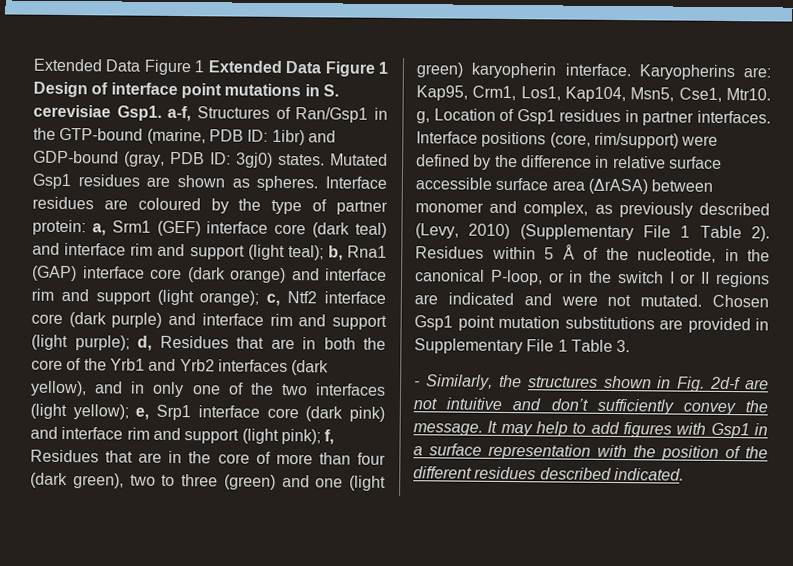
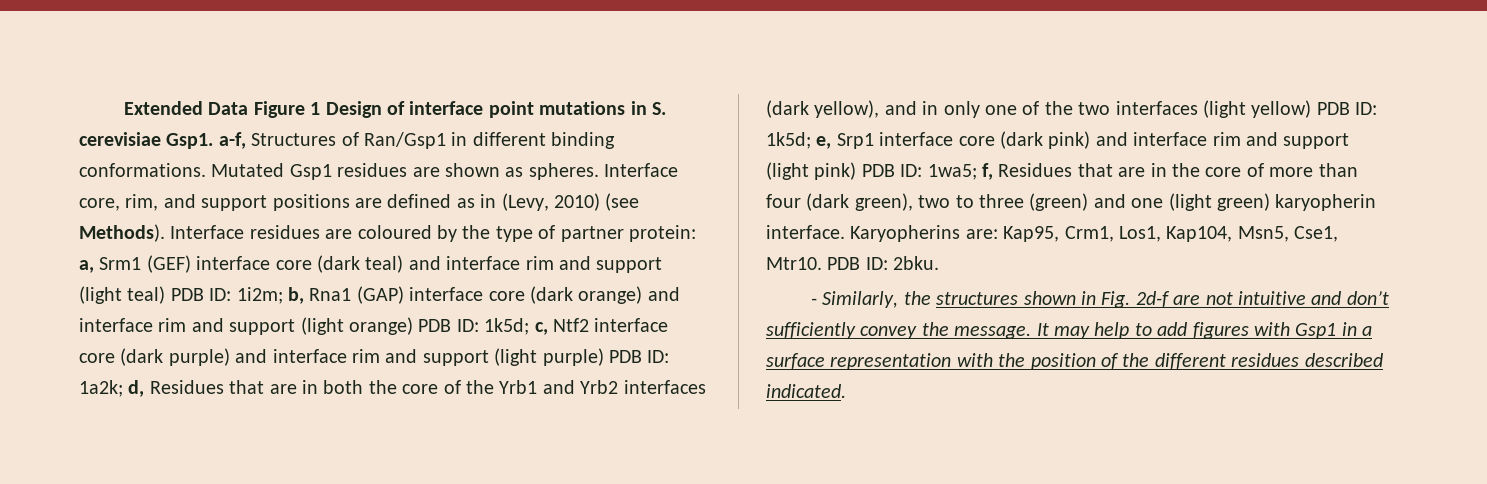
[33,58,389,77] Extended Data Figure 1 Extended Data Figure 1 -> [124,101,321,118] Extended Data Figure 1
[33,127,336,146] [33,150,325,168] the GTP-bound (marine, PDB ID: 1ibr) and GDP-bound (gray, PDB ID: 3gj0) states. -> [472,132,616,149] [79,163,206,177] different binding conformations.
(388, 182) none -> [79,193,640,211] [79,224,245,242] core, rim, and support positions are defined as in (Levy, 2010) (see Methods). Interface
[287,245,324,261] teal); -> [127,286,283,304] teal) PDB ID: 1i2m;
[199,290,260,306] orange); -> [349,317,530,335] orange) PDB ID: 1k5d;
[74,335,130,351] purple); -> [542,348,670,366] [79,380,123,397] purple) PDB ID: 1a2k;
[72,404,129,420] yellow); -> [1251,100,1378,118] [766,132,811,149] yellow) PDB ID: 1k5d;
[280,428,321,445] pink); -> [814,162,977,180] pink) PDB ID: 1wa5;
[416,108,771,126] [416,131,719,149] [416,154,722,170] [415,177,714,195] [415,200,770,218] [415,223,770,242] [415,244,770,263] [415,269,770,288] [414,292,769,308] [414,315,769,334] [414,338,631,355] g, Location of Gsp1 residues in partner interfaces. Interface positions (core, rim/support) were defined by the difference in relative surface accessible surface area (ΔrASA) between monomer and complex, as previously described (Levy, 2010) (Supplementary File 1 Table 2). Residues within 5 Å of the nucleotide, in the canonical P-loop, or in the switch I or II regions are indicated and were not mutated. Chosen Gsp1 point mutation substitutions are provided in Supplementary File 1 Table 3. -> [827,256,940,270] PDB ID: 2bku.

